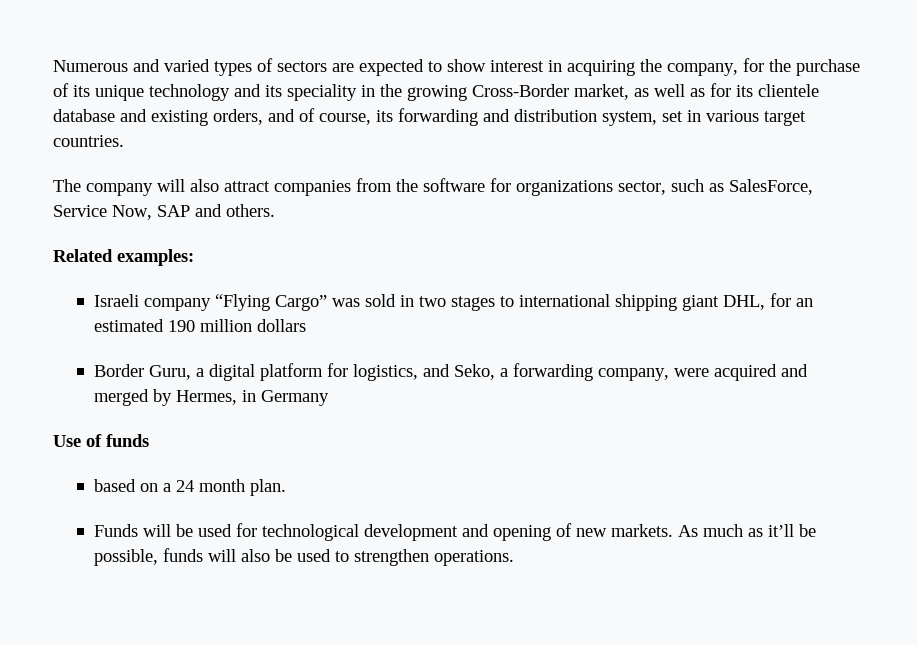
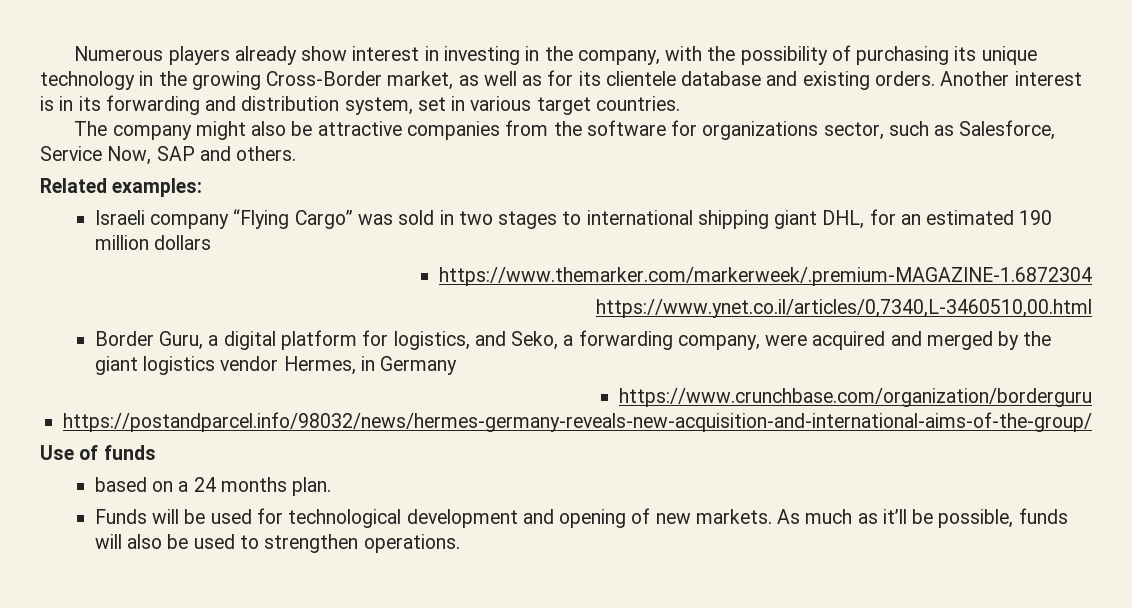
[133,58,860,76] [53,83,357,101] and varied types of sectors are expected to show interest in acquiring the company, for the purchase of its unique technology and its speciality -> [168,45,1037,65] [40,71,135,90] players already show interest in investing in the company, with the possibility of purchasing its unique technology
[213,108,371,125] orders, and of course, -> [874,71,1082,86] [40,96,74,111] orders. Another interest is in
[157,179,270,192] will also attract -> [195,121,402,140] might also be attractive
[729,179,813,195] SalesForce, -> [959,120,1056,140] Salesforce,
(306, 325) none -> [438,267,1092,286] [596,299,1092,318] // https://www.themarker.com/markerweek/.premium-MAGAZINE-1.6872304 // https://www.ynet.co.il/articles/0,7340,L-3460510,00.html
(172, 397) none -> [1023,331,1052,346] [94,356,279,375] the giant logistics vendor
(329, 398) none -> [619,388,1092,407] [62,412,1092,432] // https://www.crunchbase.com/organization/borderguru // https://postandparcel.info/98032/news/hermes-germany-reveals-new-acquisition-and-international-aims-of-the-group/
[198,479,245,492] month -> [220,477,287,492] months

